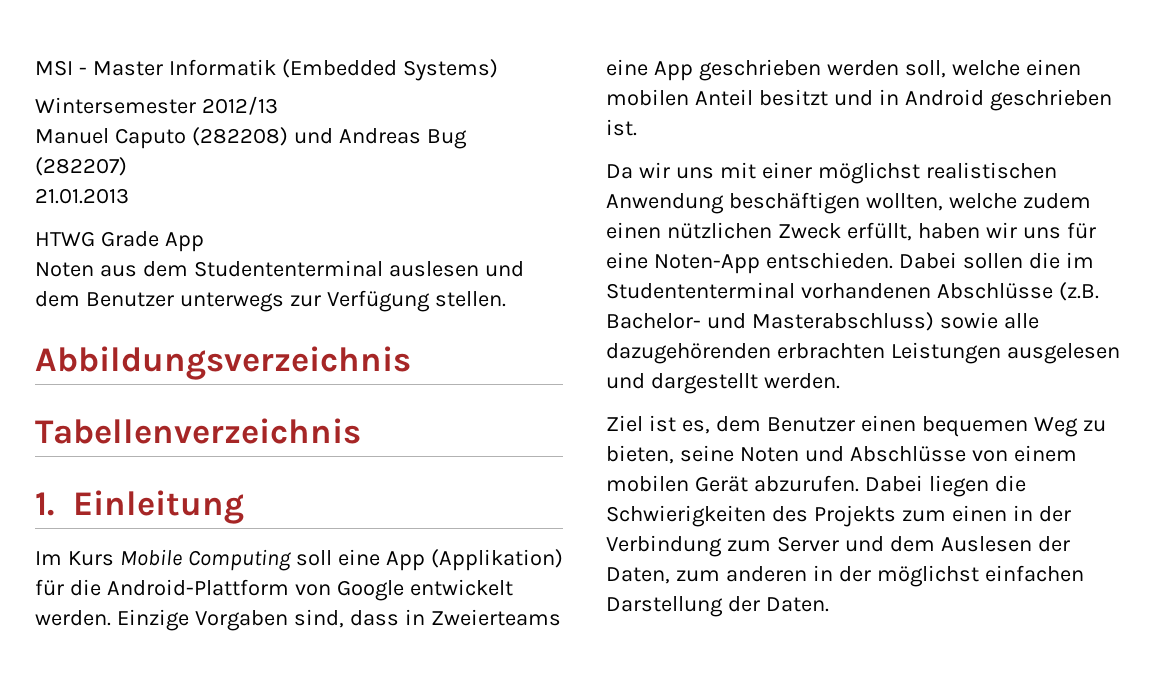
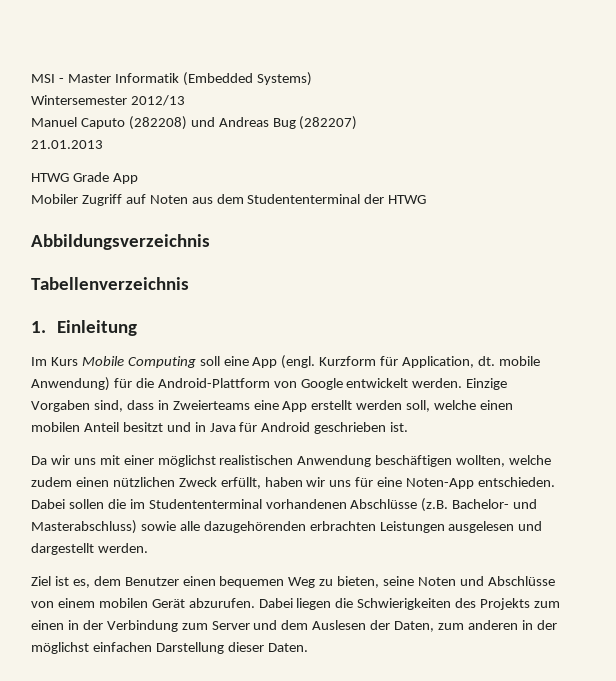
(204, 242) none -> [31,194,146,206] Mobiler Zugriff auf
[388,261,524,277] [35,290,506,312] auslesen und dem Benutzer unterwegs zur Verfügung stellen. -> [364,194,427,204] der HTWG
[430,549,563,571] (Applikation) -> [281,355,540,369] [31,377,110,391] (engl. Kurzform für Application, dt. mobile Anwendung)
[698,59,821,81] geschrieben -> [311,400,353,410] erstellt
(899, 97) none -> [209,422,258,432] Java für
[727,596,760,612] der -> [227,642,264,652] dieser

